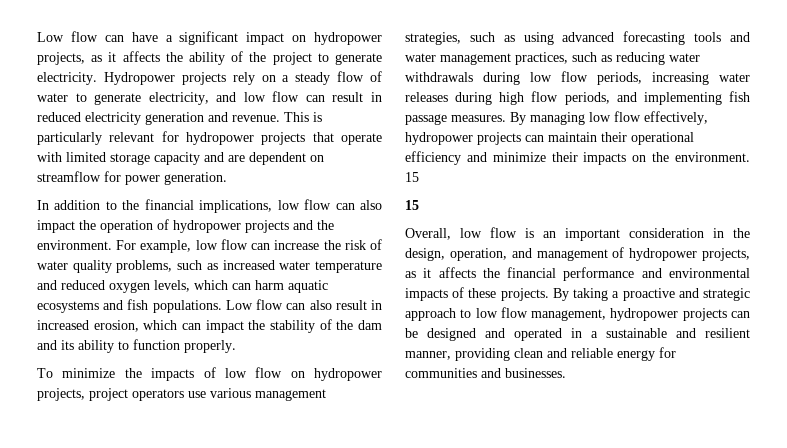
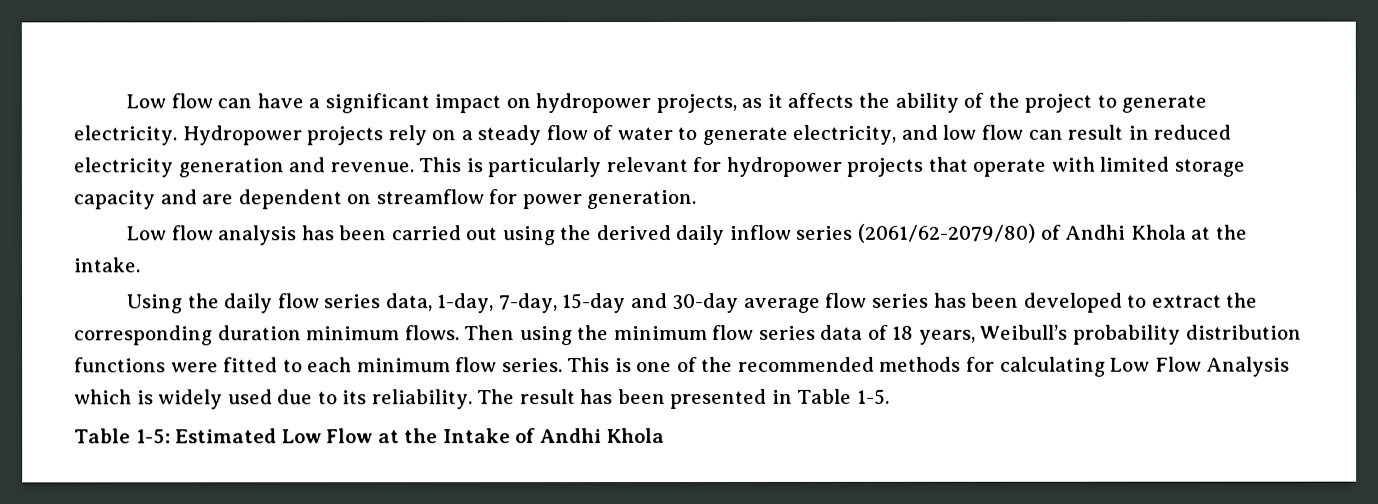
[37,199,383,213] [37,219,334,233] [37,239,383,253] [37,260,383,273] [37,280,328,293] [37,299,383,313] [37,319,382,333] [37,339,236,353] [37,367,382,381] [37,388,326,401] [405,31,750,45] [405,52,700,65] [405,71,750,85] [405,91,750,105] [405,111,708,125] [405,132,694,145] [405,151,750,165] [405,172,419,182] [405,200,419,210] [405,227,750,241] [405,247,750,261] [405,267,750,281] [405,287,750,301] [405,307,750,321] [405,328,750,341] [405,347,676,361] [405,368,566,378] In addition to the financial implications, low flow can also impact the operation of hydropower projects and the environment. For example, low flow can increase the risk of water quality problems, such as increased water temperature and reduced oxygen levels, which can harm aquatic ecosystems and fish populations. Low flow can also result in increased erosion, which can impact the stability of the dam and its ability to function properly. // To minimize the impacts of low flow on hydropower projects, project operators use various management strategies, such as using advanced forecasting tools and water management practices, such as reducing water withdrawals during low flow periods, increasing water releases during high flow periods, and implementing fish passage measures. By managing low flow effectively, hydropower projects can maintain their operational efficiency and minimize their impacts on the environment. 15 // 15 // Overall, low flow is an important consideration in the design, operation, and management of hydropower projects, as it affects the financial performance and environmental impacts of these projects. By taking a proactive and strategic approach to low flow management, hydropower projects can be designed and operated in a sustainable and resilient manner, providing clean and reliable energy for communities and businesses. -> [126,223,1247,246] [74,257,141,273] [127,292,1259,314] [74,324,1302,346] [74,356,1291,377] [74,388,890,410] [74,428,666,444] Low flow analysis has been carried out using the derived daily inflow series (2061/62-2079/80) of Andhi Khola at the intake. // Using the daily flow series data, 1-day, 7-day, 15-day and 30-day average flow series has been developed to extract the corresponding duration minimum flows. Then using the minimum flow series data of 18 years, Weibull’s probability distribution functions were fitted to each minimum flow series. This is one of the recommended methods for calculating Low Flow Analysis which is widely used due to its reliability. The result has been presented in Table 1-5. // Table 1-5: Estimated Low Flow at the Intake of Andhi Khola

